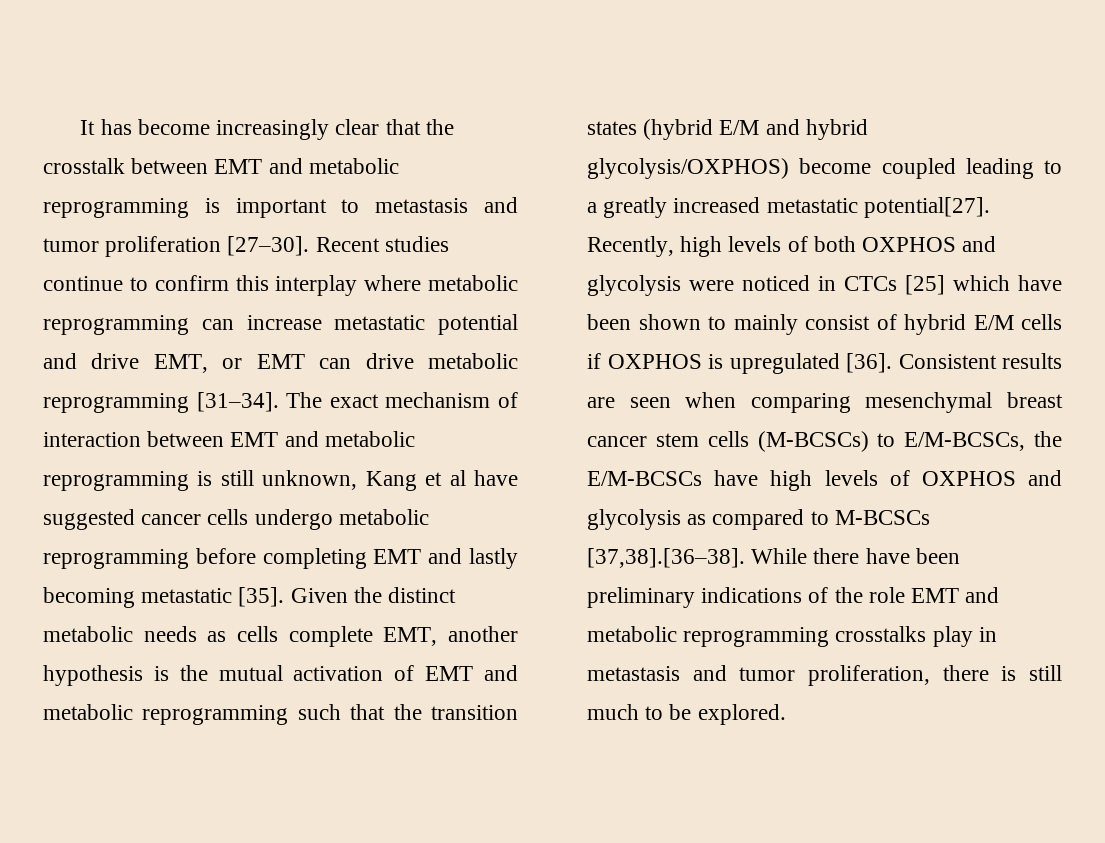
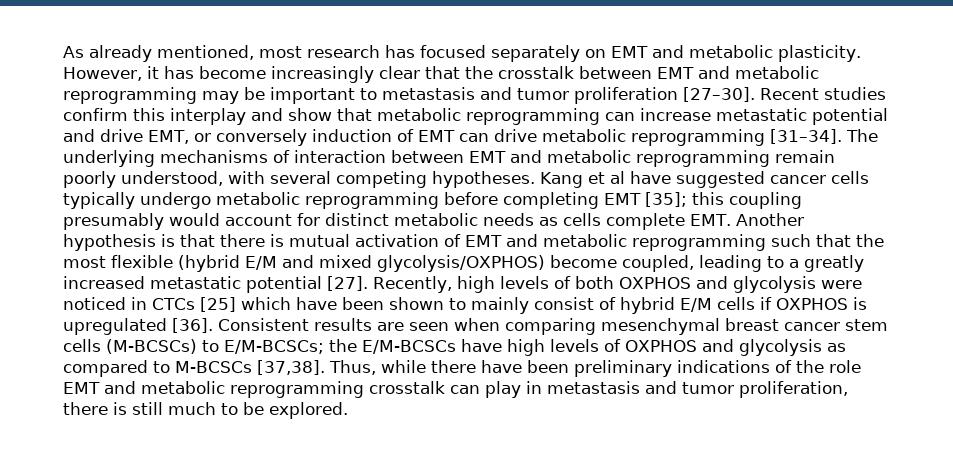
[80,120,96,135] It -> [63,45,861,62] [63,66,159,81] As already mentioned, most research has focused separately on EMT and metabolic plasticity. However, it
[204,198,220,213] is -> [202,87,265,104] may be
[43,276,148,291] continue to -> (886, 93) none
[364,275,422,291] where -> [251,108,372,121] and show that
(243, 363) none -> [216,129,414,146] conversely induction of
[329,392,491,408] exact mechanism -> [63,150,268,167] underlying mechanisms
[197,470,358,490] is still unknown, -> [775,150,835,163] [63,171,535,188] remain poorly understood, with several competing hypotheses.
(249, 517) none -> [63,192,135,209] typically
[428,548,518,569] [43,587,382,608] and lastly becoming metastatic [35]. Given the -> [645,192,802,209] [63,213,320,230] [35]; this coupling presumably would account for
[383,626,518,646] [43,665,208,686] EMT, another hypothesis is the -> [690,213,804,226] [63,234,284,251] EMT. Another hypothesis is that there is
[430,705,518,720] [587,121,637,135] transition states -> [63,255,173,268] most flexible
[805,119,868,140] hybrid -> [319,255,372,268] mixed
[881,158,956,179] coupled -> [621,255,694,272] coupled,
[863,197,990,218] potential[27]. -> [246,276,368,293] potential [27].
[904,432,1026,451] E/M-BCSCs, -> [224,340,324,354] E/M-BCSCs;
[587,548,808,568] [37,38].[36–38]. While -> [257,360,426,375] [37,38]. Thus, while
[835,626,927,642] crosstalks -> [369,381,480,394] crosstalk can

